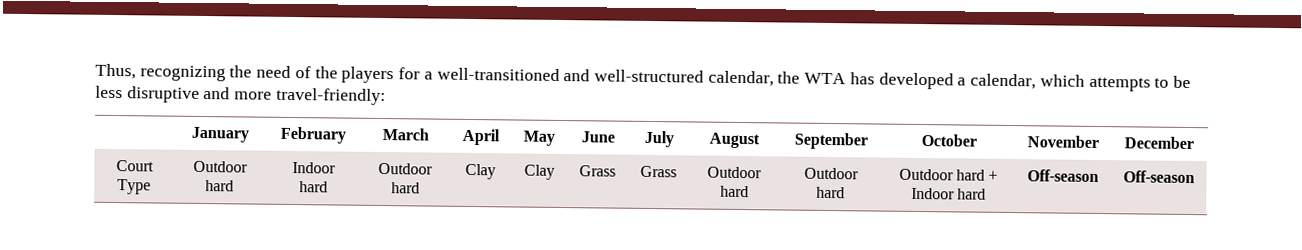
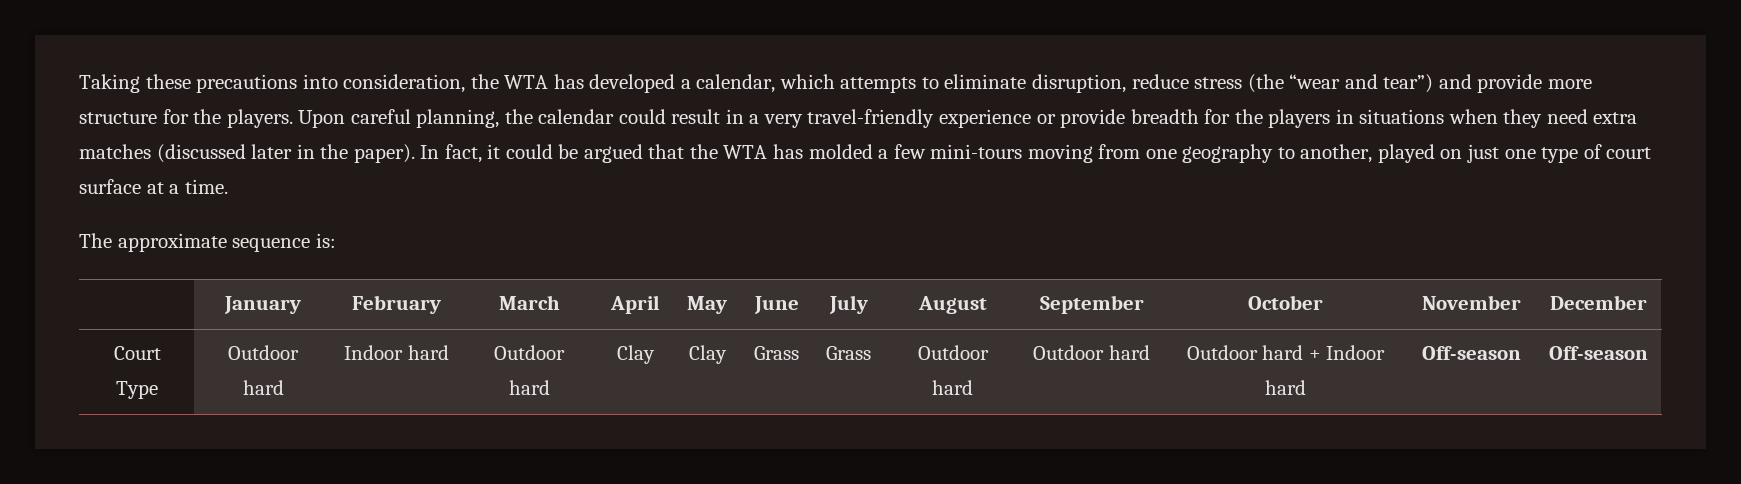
[95,63,774,87] Thus, recognizing the need of the players for a well-transitioned and well-structured calendar, -> [79,74,466,93] Taking these precautions into consideration,
[1172,75,1191,89] [95,85,386,106] be less disruptive and more travel-friendly: -> [944,74,1592,93] [79,109,1638,128] [79,144,1652,163] [79,179,228,194] [79,233,336,252] eliminate disruption, reduce stress (the “wear and tear”) and provide more structure for the players. Upon careful planning, the calendar could result in a very travel-friendly experience or provide breadth for the players in situations when they need extra matches (discussed later in the paper). In fact, it could be argued that the WTA has molded a few mini-tours moving from one geography to another, played on just one type of court surface at a time. // The approximate sequence is:

